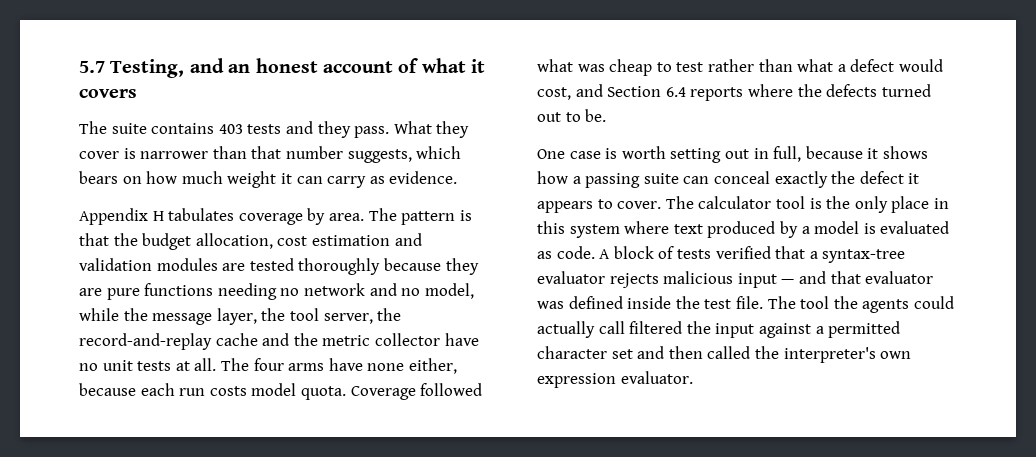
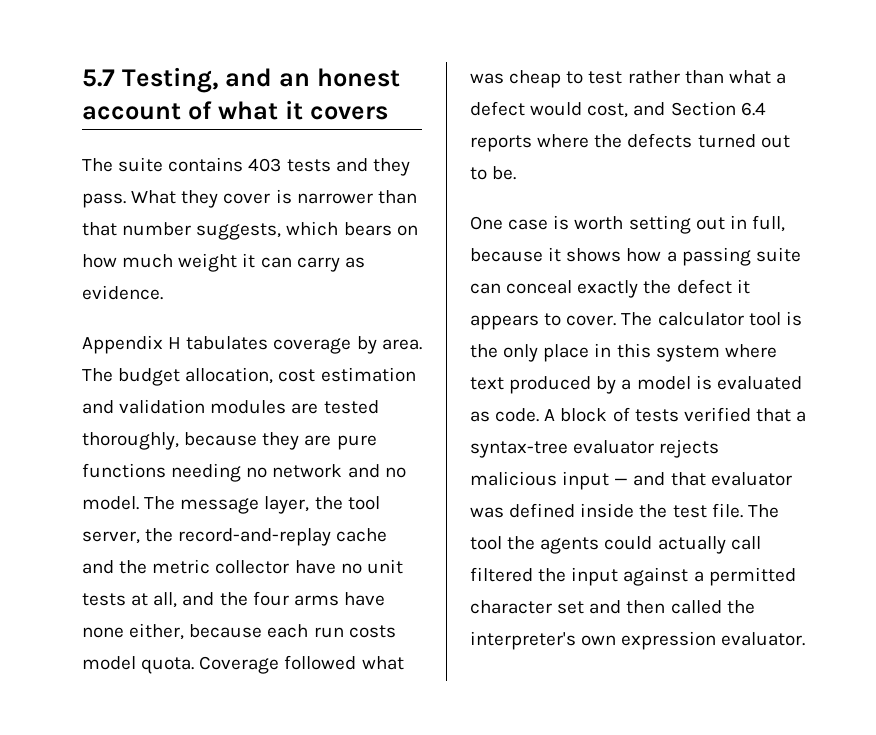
[401,210,472,225] [79,233,138,246] pattern is that the -> (113, 375) none
[298,258,381,275] thoroughly -> [82,432,179,450] thoroughly,
[424,283,474,299] [79,308,148,321] model, while the -> [82,496,176,510] model. The
[194,358,249,371] all. The -> [153,592,248,608] all, and the

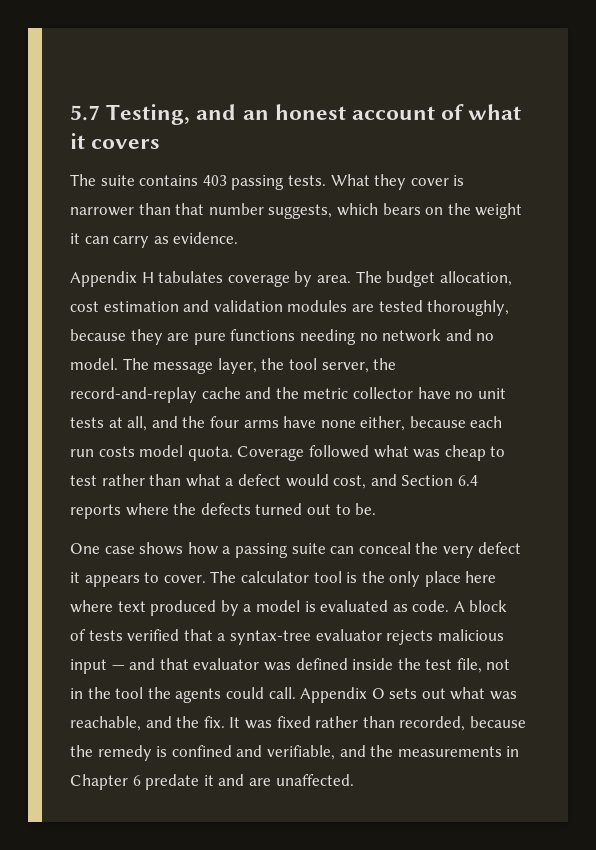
[286,158,410,176] [82,193,126,208] tests and they pass. -> [231,175,326,190] passing tests.
[82,254,174,268] how much -> [447,203,471,215] the
[553,215,785,234] [470,247,562,262] is worth setting out in full, because it -> (135, 550) none
[577,280,672,298] exactly the -> [415,542,474,558] the very
[594,343,720,362] in this system -> [465,571,497,583] here
[711,503,779,518] [470,536,761,554] [470,567,796,586] [470,600,755,614] [470,631,806,650] file. The tool the agents could actually call filtered the input against a permitted character set and then called the interpreter's own expression evaluator. -> [456,658,511,673] [70,687,518,703] [70,716,526,731] [70,745,520,761] [70,774,354,790] file, not in the tool the agents could call. Appendix O sets out what was reachable, and the fix. It was fixed rather than recorded, because the remedy is confined and verifiable, and the measurements in Chapter 6 predate it and are unaffected.

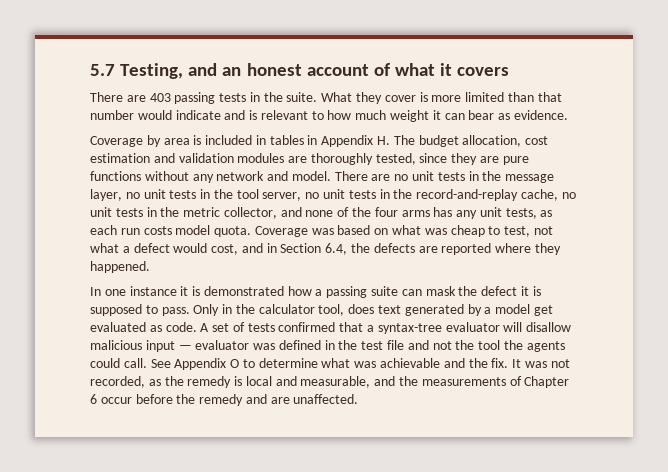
[70,174,326,190] The suite contains 403 passing tests. -> [90,92,318,104] There are 403 passing tests in the suite.
[70,207,134,216] narrower -> [431,92,505,102] more limited
[268,203,471,219] suggests, which bears on the -> [137,110,387,120] would indicate and is relevant to how much
[113,236,150,248] carry -> [468,110,495,120] bear
[70,271,351,287] Appendix H tabulates coverage by area. -> [90,135,391,147] Coverage by area is included in tables in Appendix H.
[378,300,510,316] [70,329,126,341] tested thoroughly, because -> [310,153,448,165] thoroughly tested, since
[299,329,495,345] [70,358,397,374] [70,387,506,403] [70,416,466,431] needing no network and no model. The message layer, the tool server, the record-and-replay cache and the metric collector have no unit tests at all, and the four arms have none either, because -> [144,171,555,183] [90,189,576,201] [90,207,553,219] without any network and model. There are no unit tests in the message layer, no unit tests in the tool server, no unit tests in the record-and-replay cache, no unit tests in the metric collector, and none of the four arms has any unit tests, as
[308,445,369,458] followed -> [311,225,389,235] was based on
[70,474,182,486] test rather than -> [504,226,553,237] test, not
[401,475,478,486] [70,503,377,519] [70,542,184,555] Section 6.4 reports where the defects turned out to be. // One case shows -> [266,243,561,255] [90,261,150,273] [90,286,284,296] in Section 6.4, the defects are reported where they happened. // In one instance it is demonstrated
[358,542,522,558] [70,571,497,587] [70,600,217,616] conceal the very defect it appears to cover. The calculator tool is the only place here where text produced -> [425,286,541,296] [90,304,464,316] mask the defect it is supposed to pass. Only in the calculator tool, does text generated
[304,601,316,612] is -> [533,305,553,316] get
[469,600,508,612] block -> [212,323,230,332] set
[127,629,180,641] verified -> [278,322,336,332] confirmed
[386,630,434,645] rejects -> [503,322,572,332] will disallow
[129,658,189,670] and that -> (192, 347) none
[352,658,394,670] inside -> [324,340,335,350] in
[456,658,511,673] [70,688,83,699] file, not in -> [387,340,452,350] file and not
(296, 693) none -> [150,359,171,368] See
[389,687,518,700] [70,716,141,731] sets out what was reachable, -> [242,358,441,368] to determine what was achievable
[276,716,526,731] [70,745,335,761] fixed rather than recorded, because the remedy is confined and verifiable, -> [550,359,570,368] [90,376,371,388] not recorded, as the remedy is local and measurable,
[506,746,520,757] in -> [509,376,522,386] of
[145,774,214,790] predate it -> [100,394,244,406] occur before the remedy

